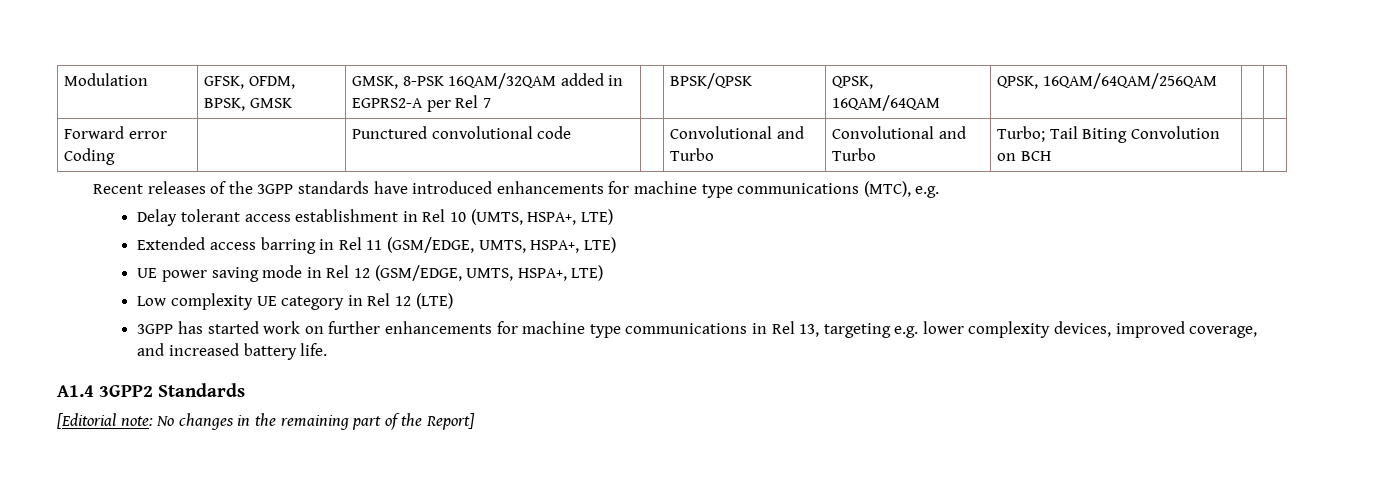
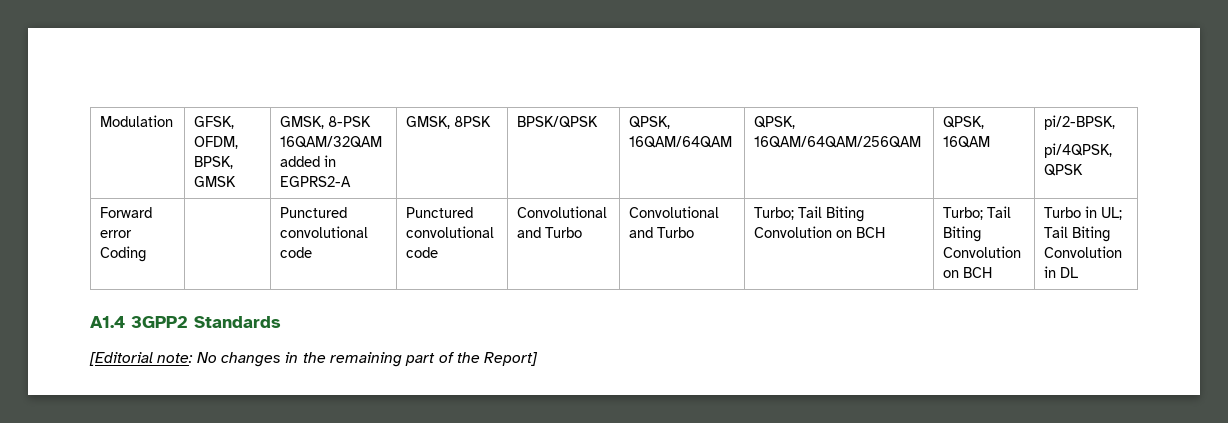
[426,95,491,112] per Rel 7 | -> [405,116,491,129] | GMSK, 8PSK
(1217, 81) | -> [942,116,984,129] [942,136,990,148] [1043,115,1115,130] [1043,143,1112,158] [1043,164,1083,176] QPSK, 16QAM | pi/2-BPSK, // pi/4QPSK, QPSK
(572, 132) none -> [405,207,473,218] [405,226,494,238] [405,247,438,258] Punctured convolutional code
[93,181,940,198] [137,209,613,226] [137,237,616,254] [137,265,604,282] [137,293,453,310] [137,321,1258,338] [137,343,328,360] | // Recent releases of the 3GPP standards have introduced enhancements for machine type communications (MTC), e.g. // Delay tolerant access establishment in Rel 10 (UMTS, HSPA+, LTE) // Extended access barring in Rel 11 (GSM/EDGE, UMTS, HSPA+, LTE) // UE power saving mode in Rel 12 (GSM/EDGE, UMTS, HSPA+, LTE) // Low complexity UE category in Rel 12 (LTE) // 3GPP has started work on further enhancements for machine type communications in Rel 13, targeting e.g. lower complexity devices, improved coverage, and increased battery life. -> [942,206,1011,220] [942,226,981,242] [942,246,1021,258] [942,267,992,278] [1043,206,1122,220] [1043,226,1110,242] [1043,246,1122,258] [1043,266,1078,278] Turbo; Tail Biting Convolution on BCH | Turbo in UL; Tail Biting Convolution in DL

